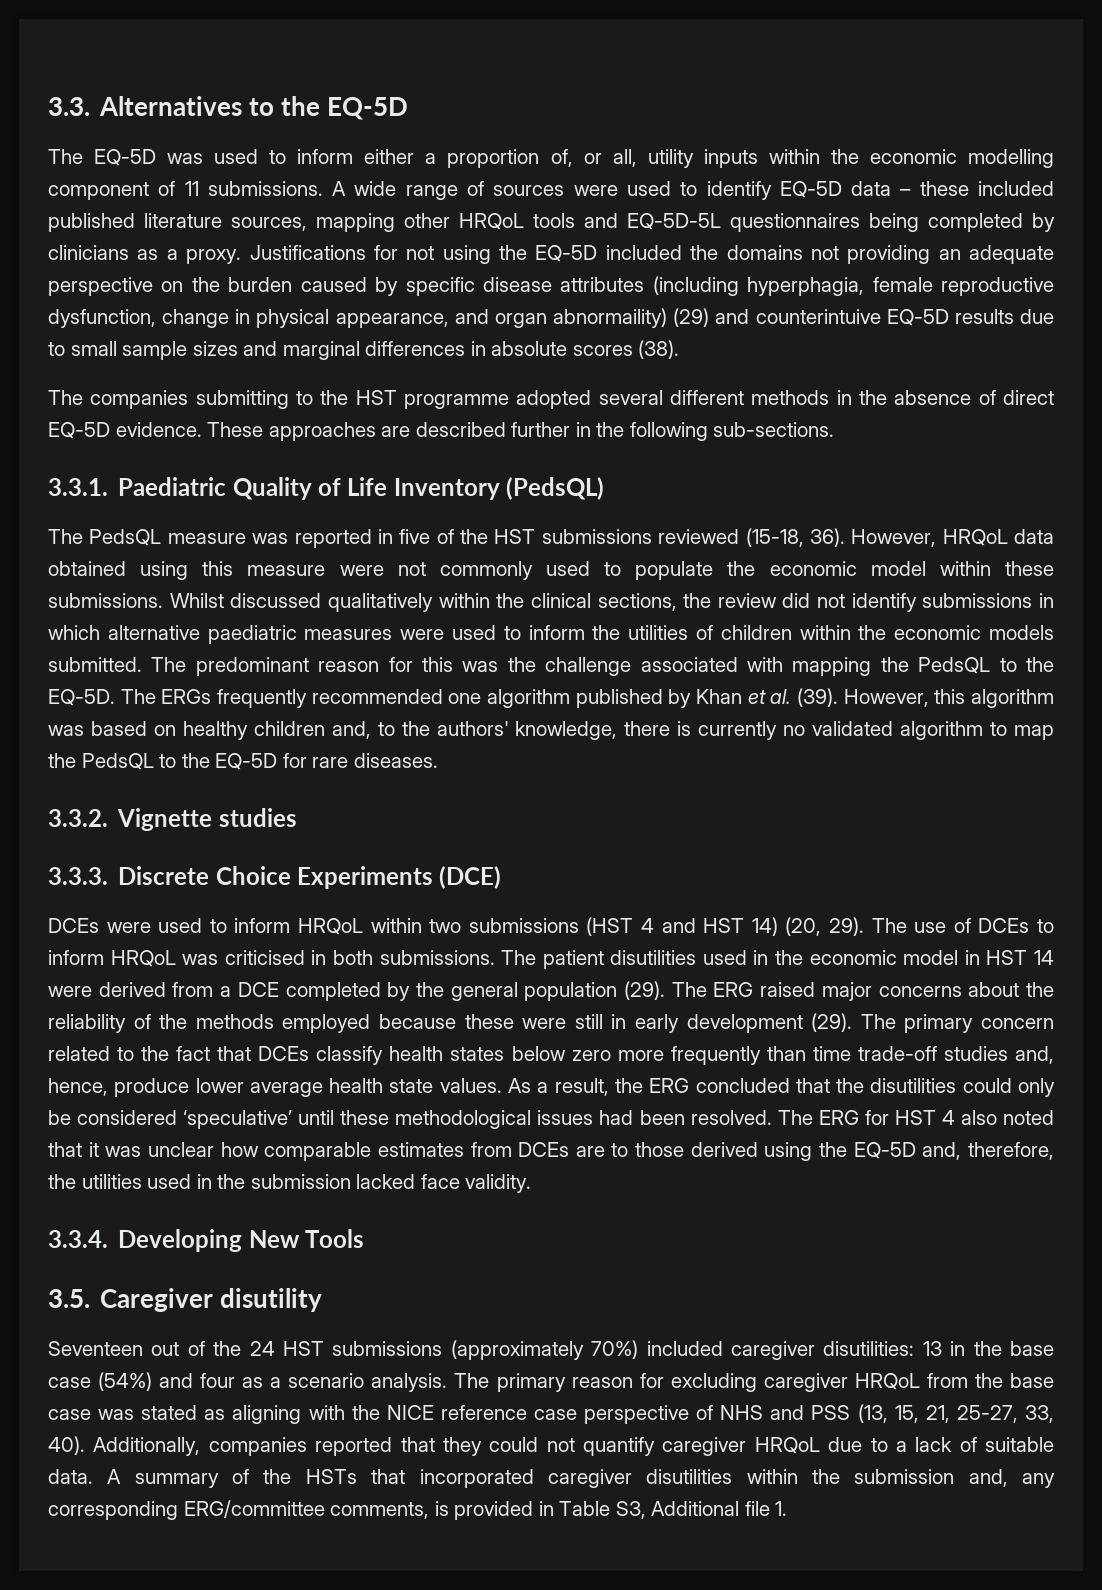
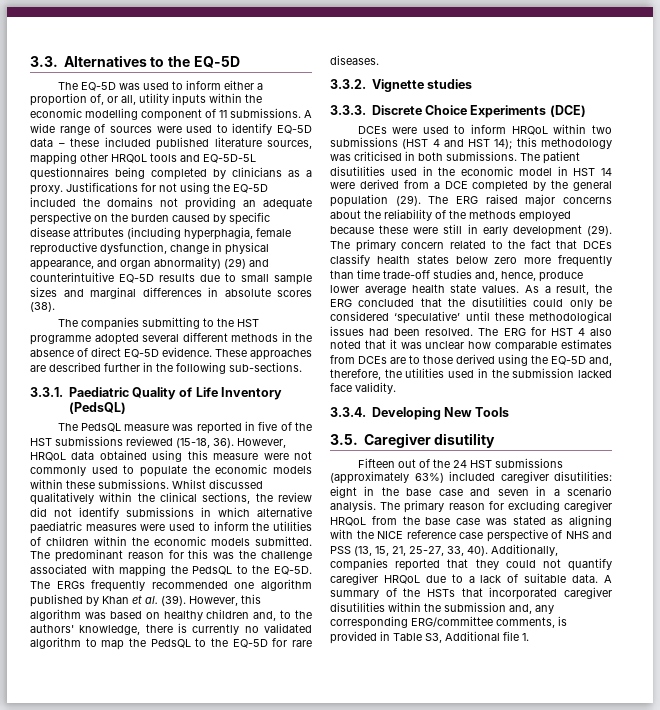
[553,308,668,328] abnormaility) -> [154,257,221,269] abnormality)
[755,309,881,324] counterintuive -> [30,272,114,282] counterintuitive
[870,561,926,576] model -> [273,466,312,474] models
[751,917,1055,936] [48,950,176,967] 14) (20, 29). The use of DCEs to inform HRQoL -> [494,137,612,149] 14); this methodology
[48,1341,143,1356] Seventeen -> [357,458,395,468] Fifteen
[591,1340,639,1359] 70%) -> [414,473,444,483] 63%)
[922,1341,942,1356] 13 -> [330,486,357,498] eight
[98,1372,264,1391] (54%) and four as -> [470,486,547,496] and seven in

